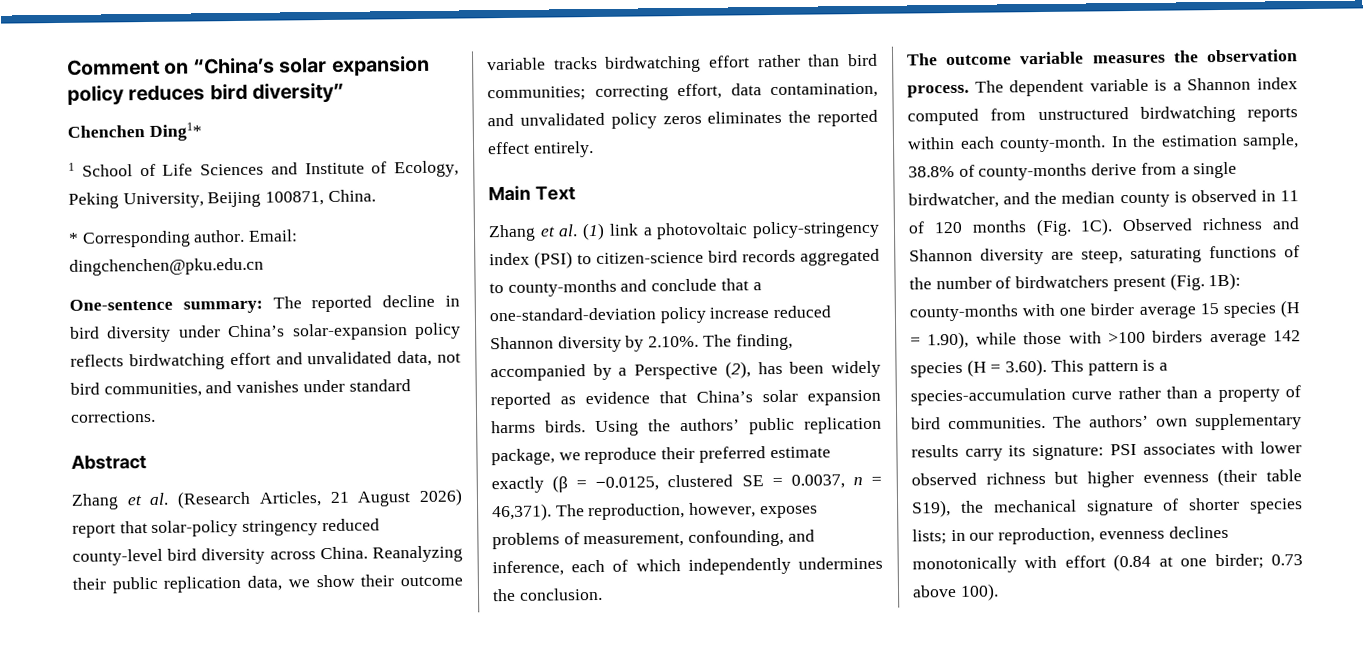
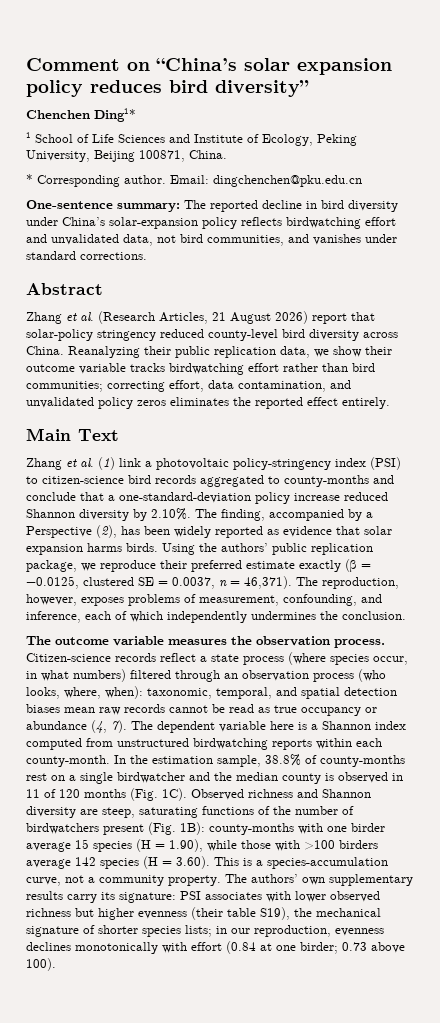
[696,390,753,403] China’s -> (360, 530) none
(969, 91) none -> [26,652,408,665] [26,669,386,682] [26,686,397,699] [26,704,377,716] [26,720,127,733] Citizen-science records reflect a state process (where species occur, in what numbers) filtered through an observation process (who looks, where, when): taxonomic, temporal, and spatial detection biases mean raw records cannot be read as true occupancy or abundance (4, 7).
(1149, 85) none -> [270,721,294,730] here
[1091,162,1177,176] derive from -> [26,773,65,781] rest on
[908,192,999,209] birdwatcher, -> [117,772,185,783] birdwatcher
[1087,360,1139,376] pattern -> (239, 861) none
[1071,385,1301,403] [911,416,1046,430] curve rather than a property of bird communities. -> [26,875,221,886] curve, not a community property.

